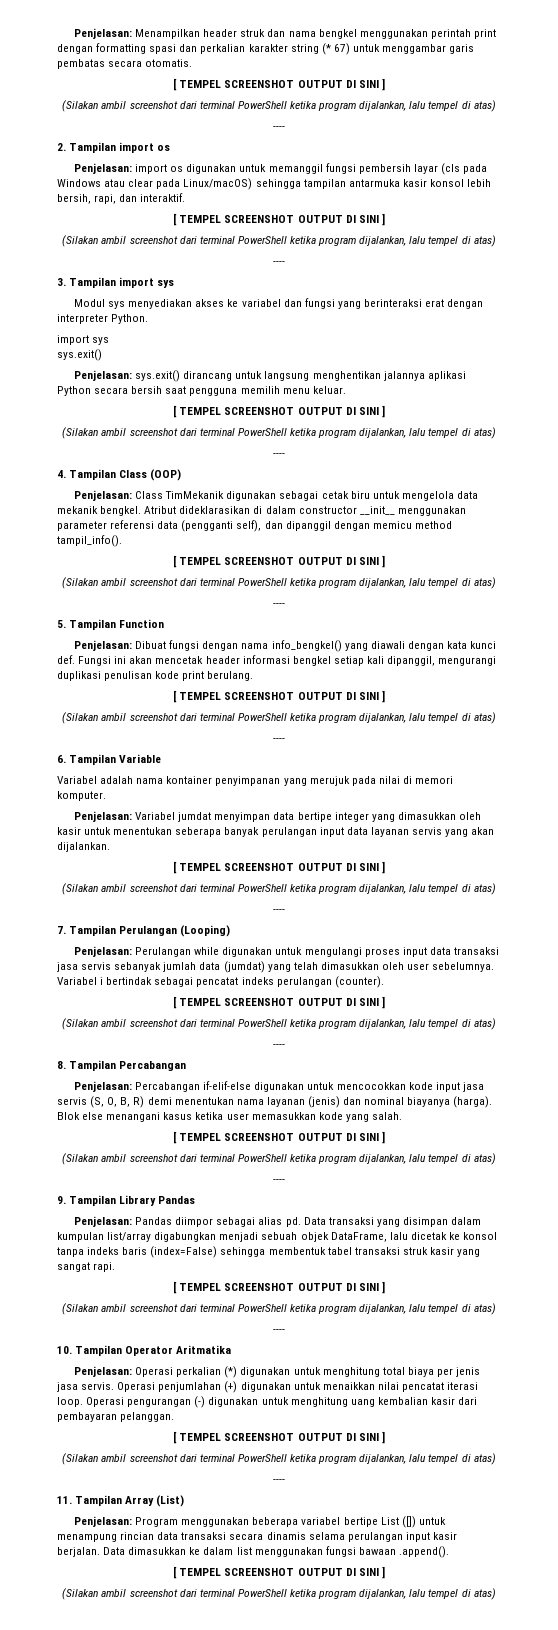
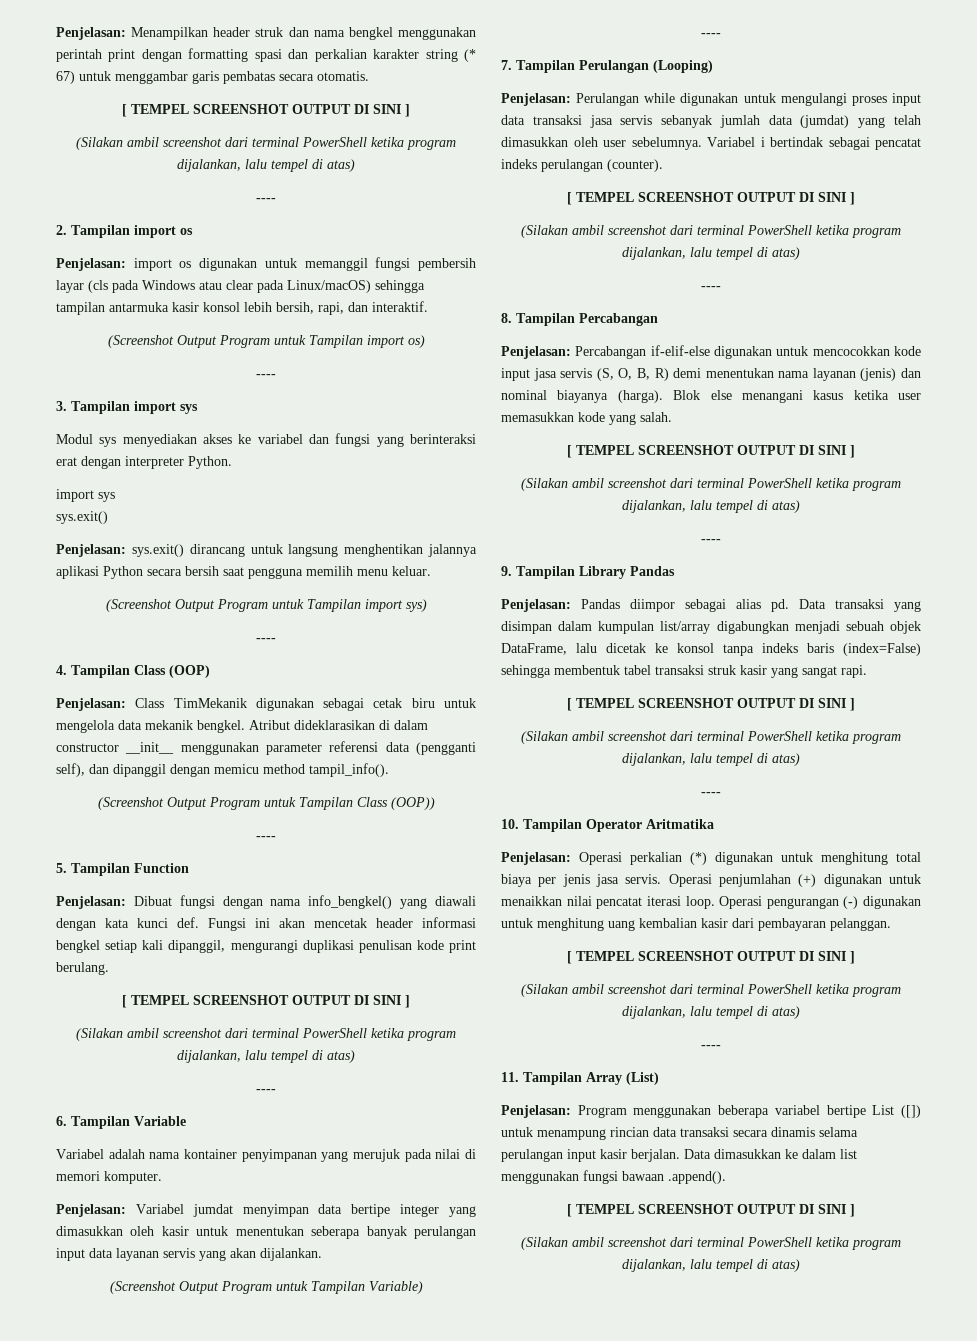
[173,213,385,226] [62,235,496,247] [ TEMPEL SCREENSHOT OUTPUT DI SINI ] // (Silakan ambil screenshot dari terminal PowerShell ketika program dijalankan, lalu tempel di atas) -> [107,335,425,348] (Screenshot Output Program untuk Tampilan import os)
[173,405,385,418] [62,427,496,439] [ TEMPEL SCREENSHOT OUTPUT DI SINI ] // (Silakan ambil screenshot dari terminal PowerShell ketika program dijalankan, lalu tempel di atas) -> [105,599,427,612] (Screenshot Output Program untuk Tampilan import sys)
[173,555,385,568] [62,577,496,589] [ TEMPEL SCREENSHOT OUTPUT DI SINI ] // (Silakan ambil screenshot dari terminal PowerShell ketika program dijalankan, lalu tempel di atas) -> [97,797,435,810] (Screenshot Output Program untuk Tampilan Class (OOP))
[173,861,385,874] [62,883,496,895] [ TEMPEL SCREENSHOT OUTPUT DI SINI ] // (Silakan ambil screenshot dari terminal PowerShell ketika program dijalankan, lalu tempel di atas) -> [109,1281,423,1294] (Screenshot Output Program untuk Tampilan Variable)

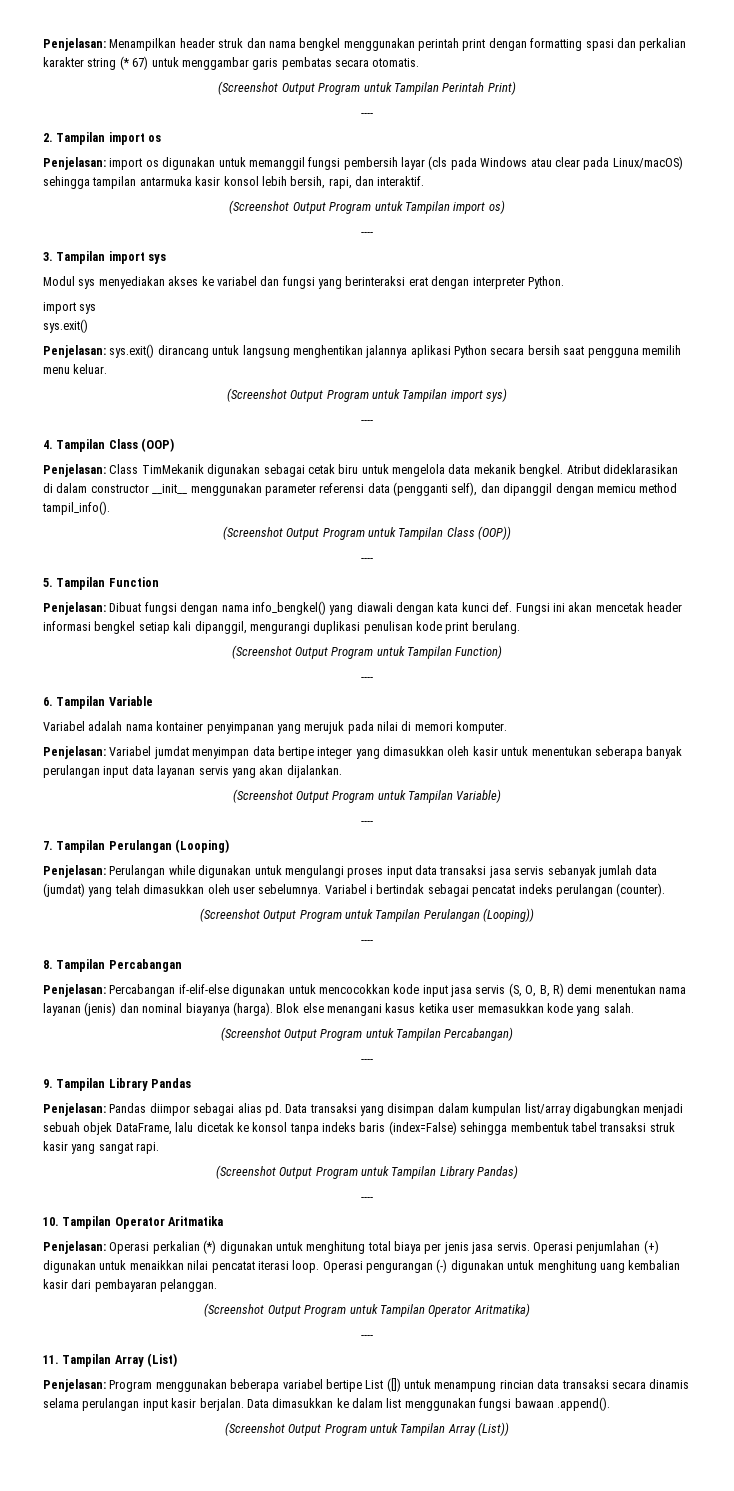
[122,104,410,117] [76,137,456,150] [177,159,355,172] [ TEMPEL SCREENSHOT OUTPUT DI SINI ] // (Silakan ambil screenshot dari terminal PowerShell ketika program dijalankan, lalu tempel di atas) -> [218,81,516,95] (Screenshot Output Program untuk Tampilan Perintah Print)
[122,995,410,1008] [76,1028,456,1041] [177,1050,355,1063] [ TEMPEL SCREENSHOT OUTPUT DI SINI ] // (Silakan ambil screenshot dari terminal PowerShell ketika program dijalankan, lalu tempel di atas) -> [231,645,503,659] (Screenshot Output Program untuk Tampilan Function)
[567,192,855,205] [521,225,901,238] [622,247,800,260] [ TEMPEL SCREENSHOT OUTPUT DI SINI ] // (Silakan ambil screenshot dari terminal PowerShell ketika program dijalankan, lalu tempel di atas) -> [199,908,535,922] (Screenshot Output Program untuk Tampilan Perulangan (Looping))
[567,445,855,458] [521,478,901,491] [622,500,800,513] [ TEMPEL SCREENSHOT OUTPUT DI SINI ] // (Silakan ambil screenshot dari terminal PowerShell ketika program dijalankan, lalu tempel di atas) -> [220,1027,514,1041] (Screenshot Output Program untuk Tampilan Percabangan)
[567,698,855,711] [521,731,901,744] [622,753,800,766] [ TEMPEL SCREENSHOT OUTPUT DI SINI ] // (Silakan ambil screenshot dari terminal PowerShell ketika program dijalankan, lalu tempel di atas) -> [215,1165,519,1179] (Screenshot Output Program untuk Tampilan Library Pandas)
[567,951,855,964] [521,984,901,997] [622,1006,800,1019] [ TEMPEL SCREENSHOT OUTPUT DI SINI ] // (Silakan ambil screenshot dari terminal PowerShell ketika program dijalankan, lalu tempel di atas) -> [204,1303,530,1317] (Screenshot Output Program untuk Tampilan Operator Aritmatika)
[567,1204,855,1217] [521,1237,901,1250] [622,1259,800,1272] [ TEMPEL SCREENSHOT OUTPUT DI SINI ] // (Silakan ambil screenshot dari terminal PowerShell ketika program dijalankan, lalu tempel di atas) -> [224,1422,510,1436] (Screenshot Output Program untuk Tampilan Array (List))

